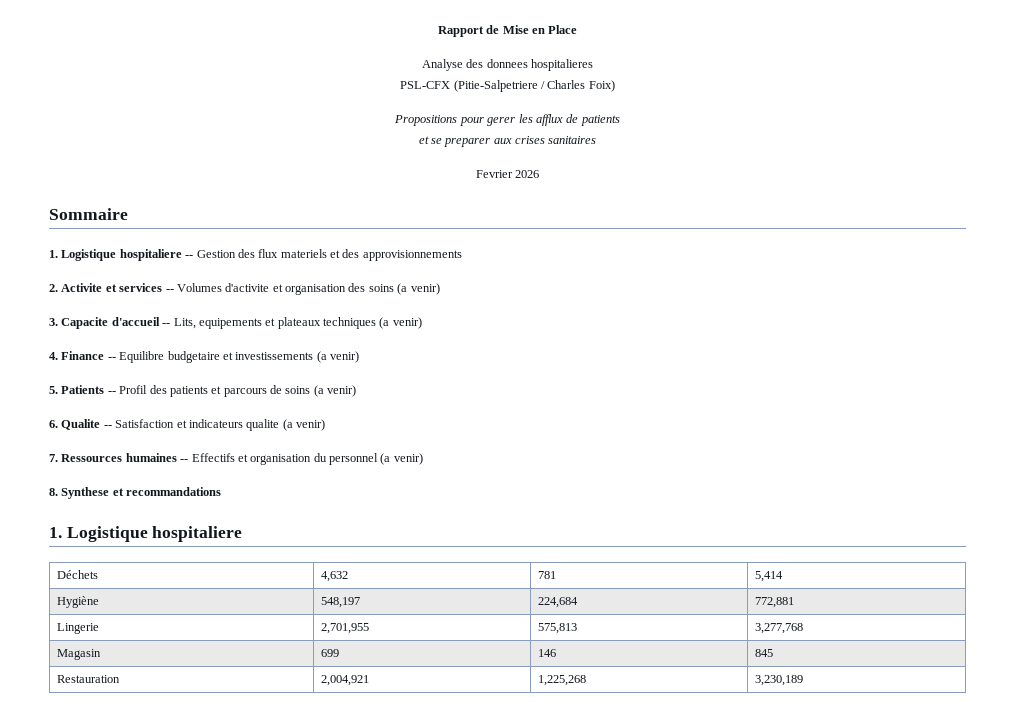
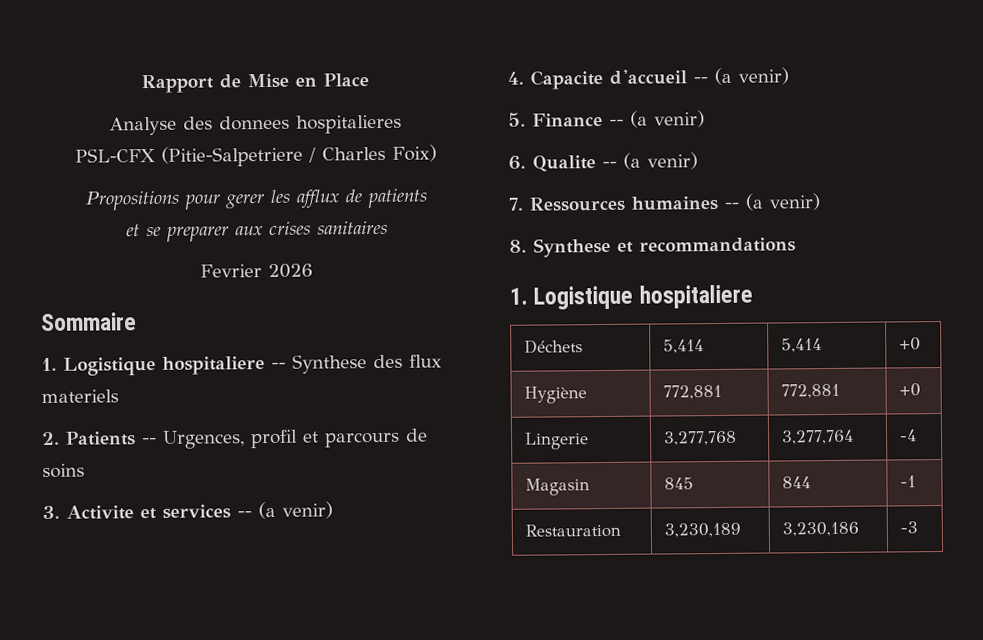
[196,250,236,258] Gestion -> [292,354,367,374] Synthese
[330,249,462,261] [49,283,440,295] [49,317,422,329] [49,351,359,363] [49,385,311,397] et des approvisionnements // 2. Activite et services -- Volumes d'activite et organisation des soins (a venir) // 3. Capacite d'accueil -- Lits, equipements et plateaux techniques (a venir) // 4. Finance -- Equilibre budgetaire et investissements (a venir) // 5. Patients -- Profil des patients et parcours de soins -> [41,428,428,449] [42,463,85,479] [42,501,333,520] [507,67,789,90] [508,112,624,127] // 2. Patients -- Urgences, profil et parcours de soins // 3. Activite et services -- (a venir) // 4. Capacite d'accueil -- (a venir) // 5. Finance --
[115,419,280,431] Satisfaction et indicateurs qualite -> (617, 165) none
[191,453,378,465] Effectifs et organisation du personnel -> (740, 205) none
[320,571,348,582] [537,571,556,579] [754,571,783,582] 4,632 | 781 | 5,414 -> [662,339,704,354] [780,338,822,353] [898,337,921,351] 5,414 | 5,414 | +0
[320,597,360,608] [537,597,578,608] [754,597,794,608] 548,197 | 224,684 | 772,881 -> [662,384,722,400] [780,383,840,399] [898,383,921,397] 772,881 | 772,881 | +0
[320,623,369,634] [537,623,577,634] [754,623,803,634] [56,649,101,660] [320,649,339,657] [537,649,556,657] [754,649,773,657] [56,675,120,683] [320,675,369,686] [537,675,586,686] [754,675,803,686] 2,701,955 | 575,813 | 3,277,768 // Magasin | 699 | 146 | 845 // Restauration | 2,004,921 | 1,225,268 | 3,230,189 -> [662,430,737,446] [780,429,854,445] [898,429,917,442] [524,478,590,496] [663,477,694,490] [781,476,811,489] [899,475,916,488] [524,523,621,538] [663,522,741,538] [781,521,859,537] [899,521,918,534] 3,277,768 | 3,277,764 | -4 // Magasin | 845 | 844 | -1 // Restauration | 3,230,189 | 3,230,186 | -3

